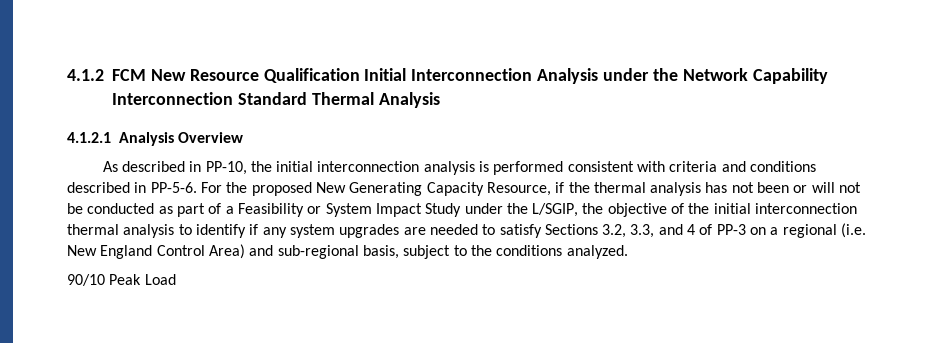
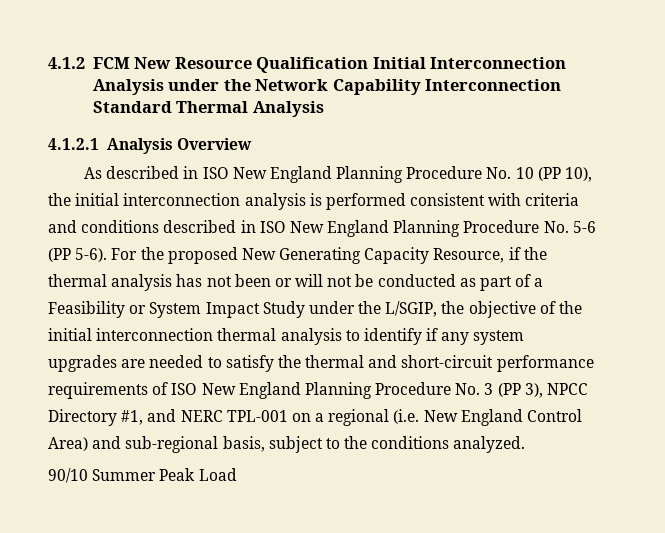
[205,161,247,175] PP-10, -> [202,166,592,183] ISO New England Planning Procedure No. 10 (PP 10),
[150,182,197,193] PP-5-6. -> [259,220,596,237] [48,248,108,262] ISO New England Planning Procedure No. 5-6 (PP 5-6).
[544,224,746,238] Sections 3.2, 3.3, and 4 of PP-3 -> [277,355,594,372] [48,382,589,399] [48,409,288,426] the thermal and short-circuit performance requirements of ISO New England Planning Procedure No. 3 (PP 3), NPCC Directory #1, and NERC TPL-001
(105, 280) none -> [92,469,157,481] Summer

